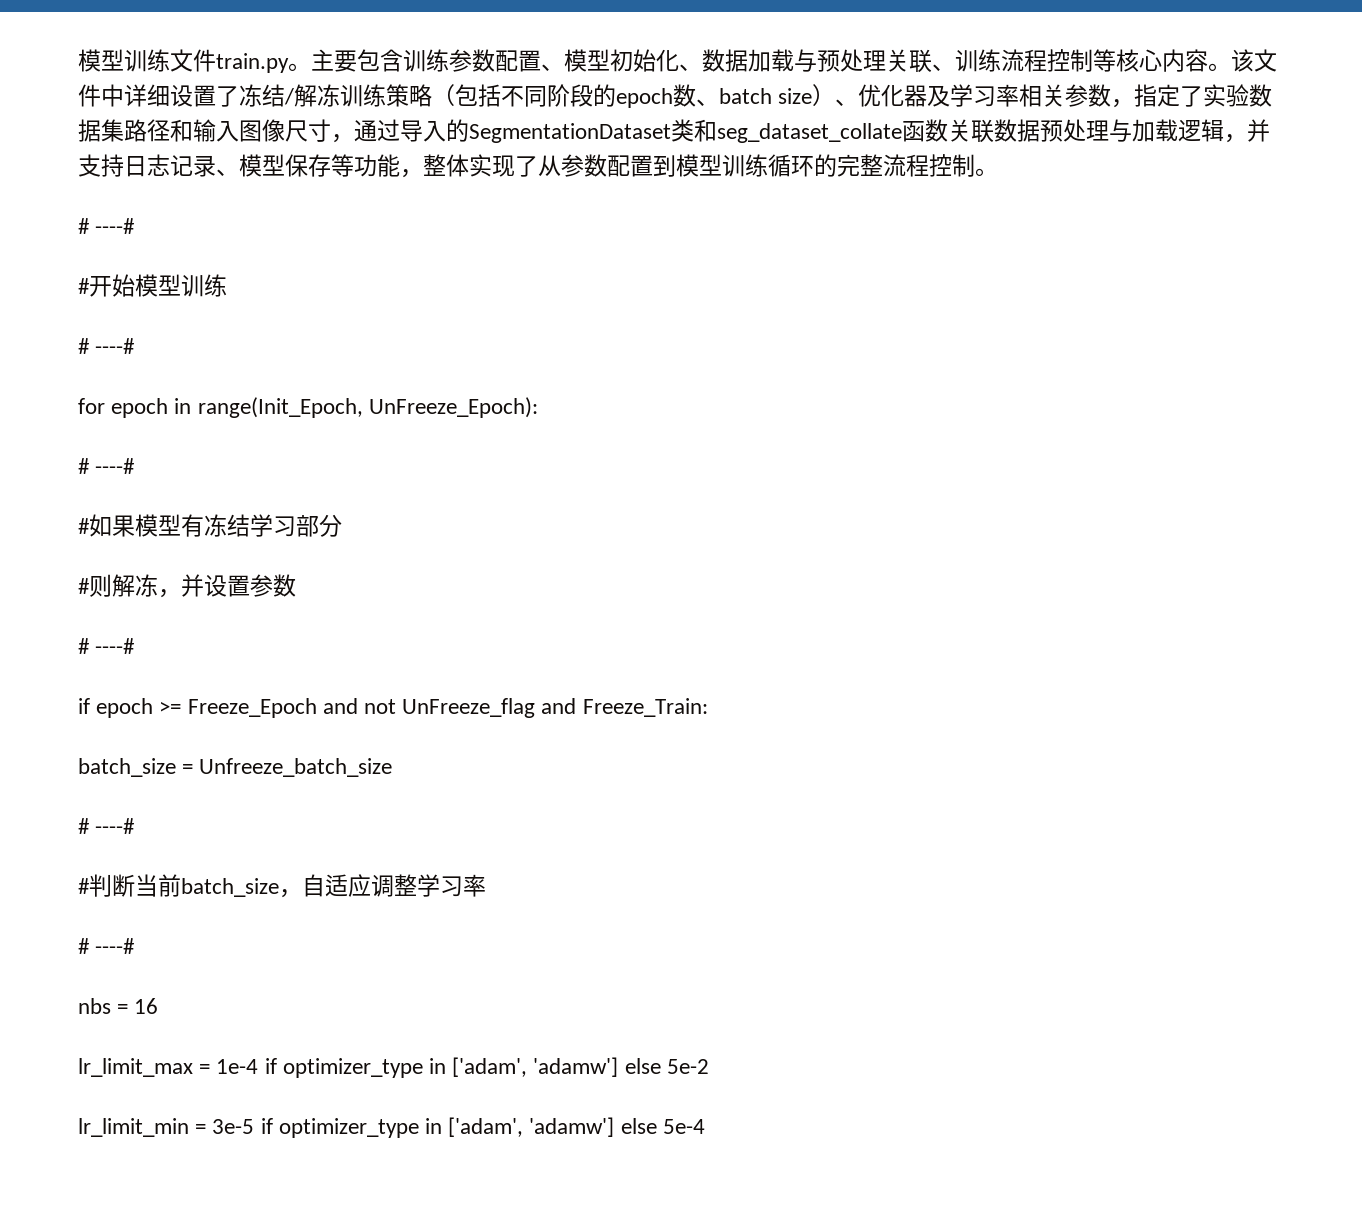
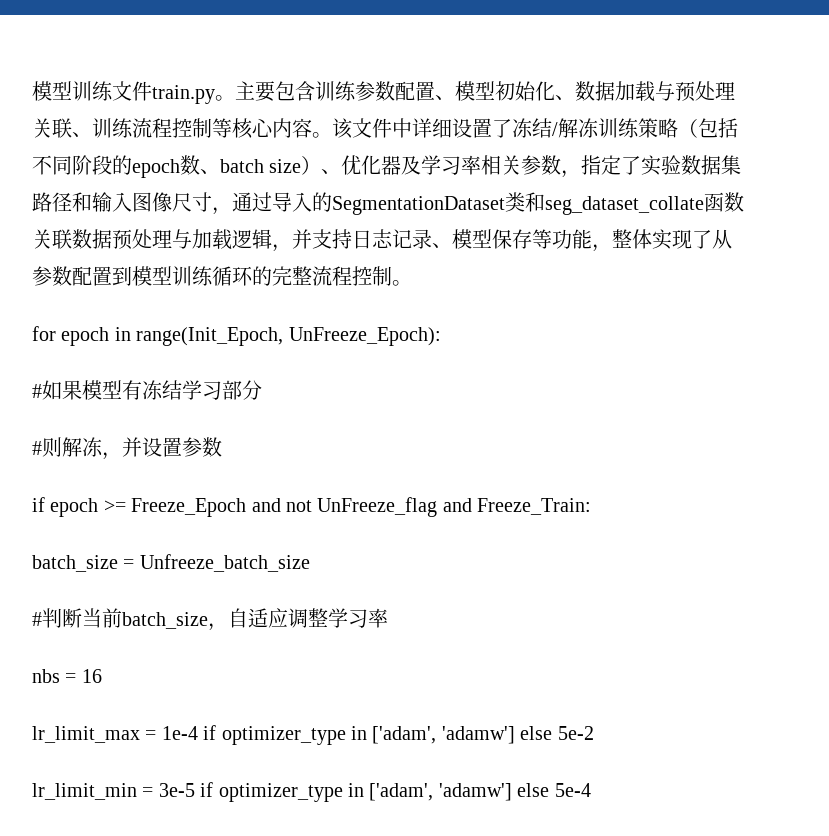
[78,218,136,234] [78,274,227,297] [78,338,136,354] // # ----# // #开始模型训练 // # ----# -> (412, 283) none
[78,458,136,474] // # ----# -> (441, 336) none
[78,638,136,654] // # ----# -> (222, 447) none
[78,818,136,834] // # ----# -> (310, 563) none
[78,938,136,954] // # ----# -> (388, 618) none

